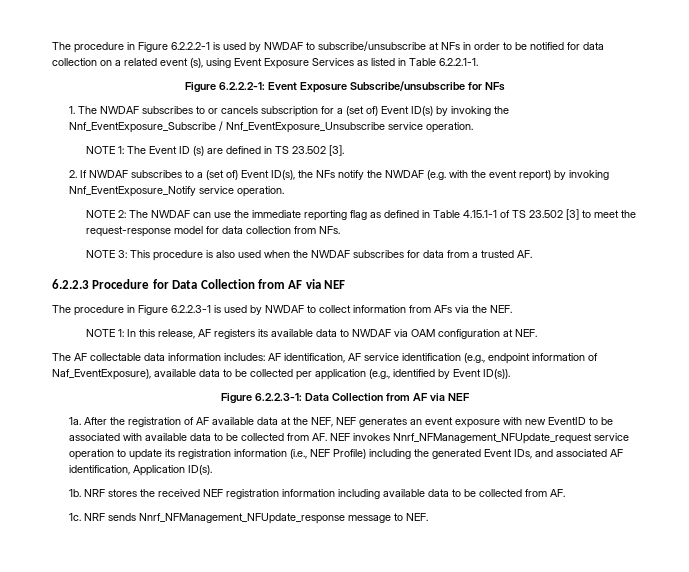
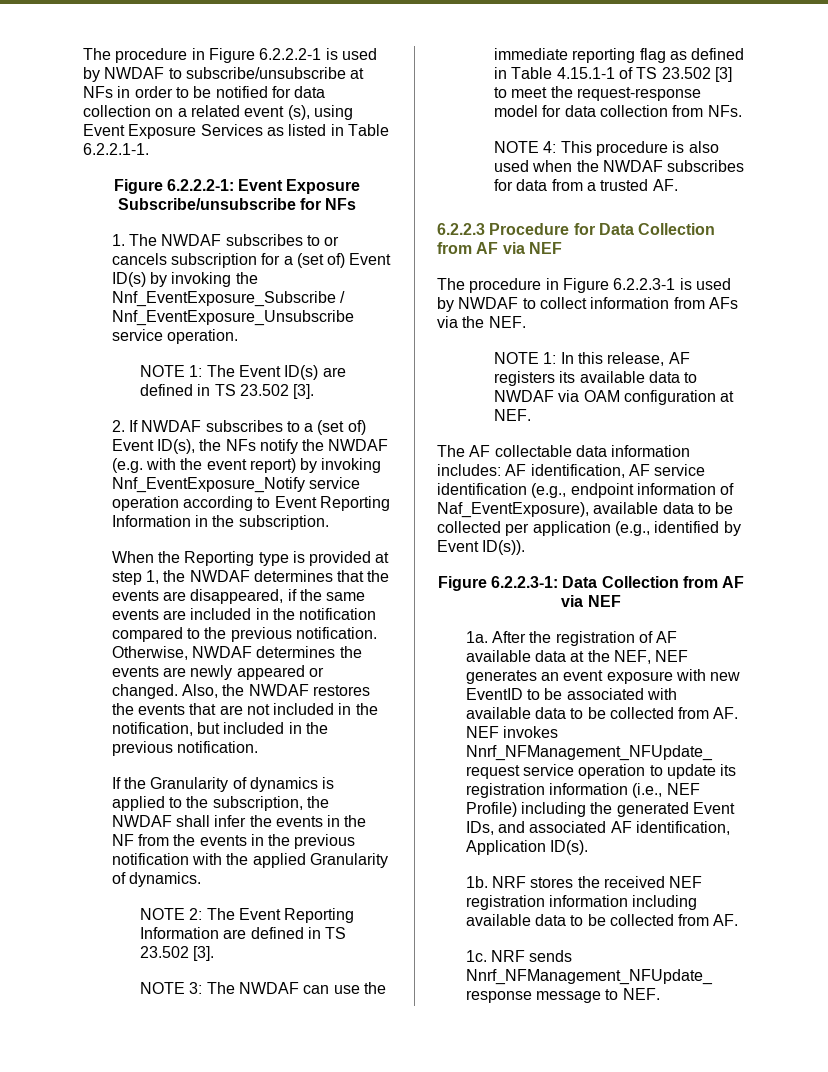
[179,146,205,156] ID (s) -> [284,365,319,380] ID(s)
[237,186,285,197] [86,210,127,218] operation. // NOTE 2: -> [111,496,390,511] [111,515,329,530] [111,551,390,566] [111,570,390,585] [111,589,366,604] [111,608,377,620] [111,627,377,642] [111,646,362,660] [111,665,324,680] [111,684,370,699] [111,703,378,715] [111,722,328,736] [111,741,258,756] [111,777,335,792] [111,796,329,811] [111,815,367,827] [111,834,356,849] [111,853,388,868] [111,872,201,887] [140,908,355,923] [140,927,347,939] [140,946,215,961] [140,982,203,994] operation according to Event Reporting Information in the subscription. // When the Reporting type is provided at step 1, the NWDAF determines that the events are disappeared, if the same events are included in the notification compared to the previous notification. Otherwise, NWDAF determines the events are newly appeared or changed. Also, the NWDAF restores the events that are not included in the notification, but included in the previous notification. // If the Granularity of dynamics is applied to the subscription, the NWDAF shall infer the events in the NF from the events in the previous notification with the applied Granularity of dynamics. // NOTE 2: The Event Reporting Information are defined in TS 23.502 [3]. // NOTE 3:
[118,250,128,258] 3: -> [543,141,557,153] 4:

